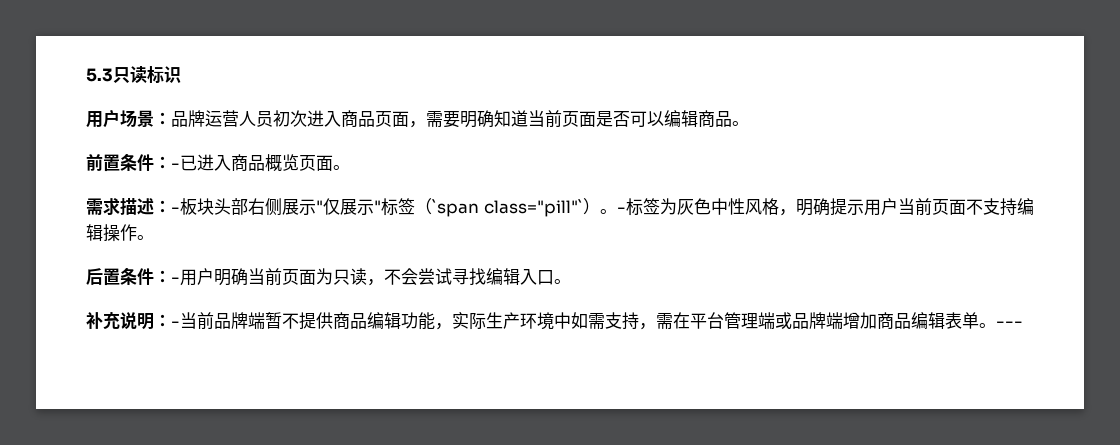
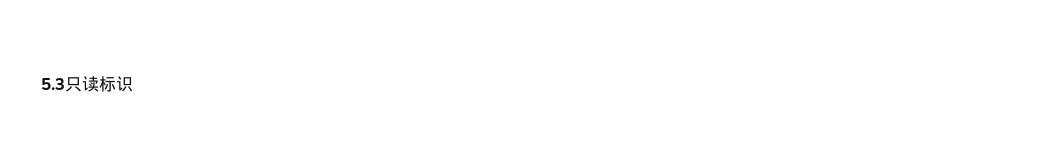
[86,109,749,128] [86,153,350,172] [86,197,1034,217] [86,224,154,242] [86,267,571,286] [86,312,1023,330] // 用户场景：品牌运营人员初次进入商品页面，需要明确知道当前页面是否可以编辑商品。 // 前置条件：-已进入商品概览页面。 // 需求描述：-板块头部右侧展示"仅展示"标签（`span class="pill"`）。-标签为灰色中性风格，明确提示用户当前页面不支持编辑操作。 // 后置条件：-用户明确当前页面为只读，不会尝试寻找编辑入口。 // 补充说明：-当前品牌端暂不提供商品编辑功能，实际生产环境中如需支持，需在平台管理端或品牌端增加商品编辑表单。--- -> (133, 84) none

